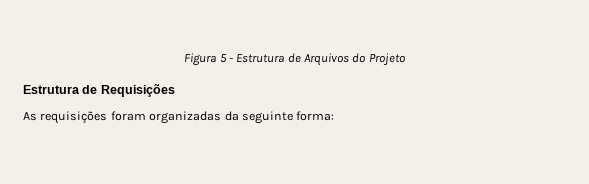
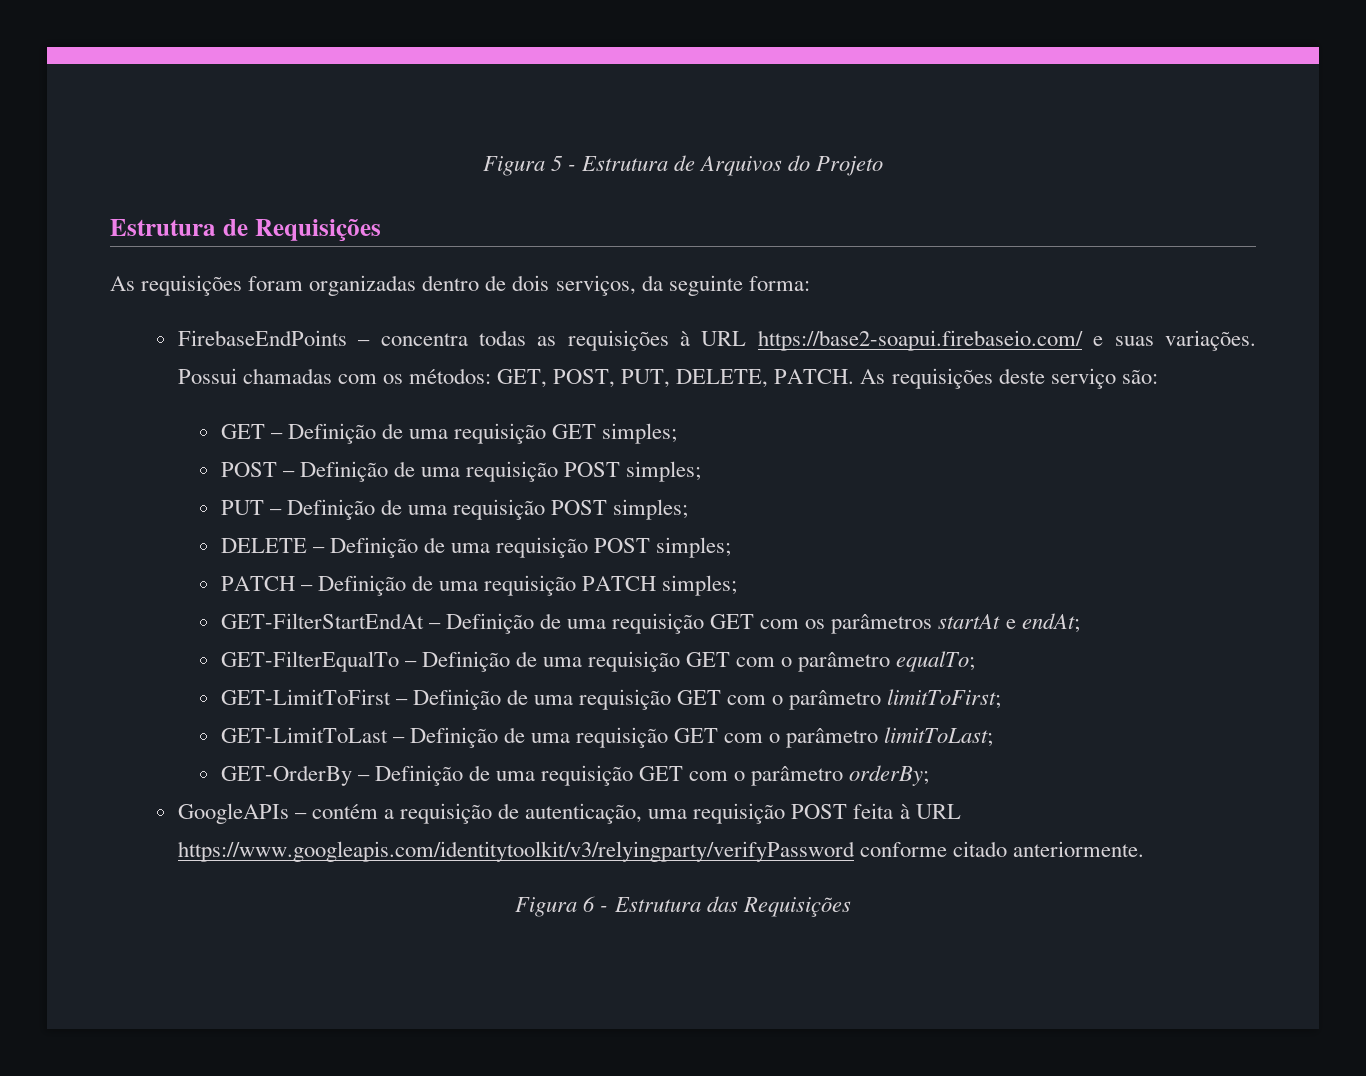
(222, 117) none -> [422,275,636,296] dentro de dois serviços,
(335, 116) none -> [177,330,1256,351] [177,368,1158,389] [220,423,678,444] [220,461,702,482] [220,499,689,520] [220,537,732,558] [220,575,738,596] [220,613,1080,634] [220,651,976,672] [220,689,1002,710] [220,727,994,748] [220,765,930,786] [177,803,961,824] [177,841,1144,862] [515,896,851,917] // FirebaseEndPoints – concentra todas as requisições à URL https://base2-soapui.firebaseio.com/ e suas variações. Possui chamadas com os métodos: GET, POST, PUT, DELETE, PATCH. As requisições deste serviço são: // GET – Definição de uma requisição GET simples; // POST – Definição de uma requisição POST simples; // PUT – Definição de uma requisição POST simples; // DELETE – Definição de uma requisição POST simples; // PATCH – Definição de uma requisição PATCH simples; // GET-FilterStartEndAt – Definição de uma requisição GET com os parâmetros startAt e endAt; // GET-FilterEqualTo – Definição de uma requisição GET com o parâmetro equalTo; // GET-LimitToFirst – Definição de uma requisição GET com o parâmetro limitToFirst; // GET-LimitToLast – Definição de uma requisição GET com o parâmetro limitToLast; // GET-OrderBy – Definição de uma requisição GET com o parâmetro orderBy; // GoogleAPIs – contém a requisição de autenticação, uma requisição POST feita à URL https://www.googleapis.com/identitytoolkit/v3/relyingparty/verifyPassword conforme citado anteriormente. // Figura 6 - Estrutura das Requisições

